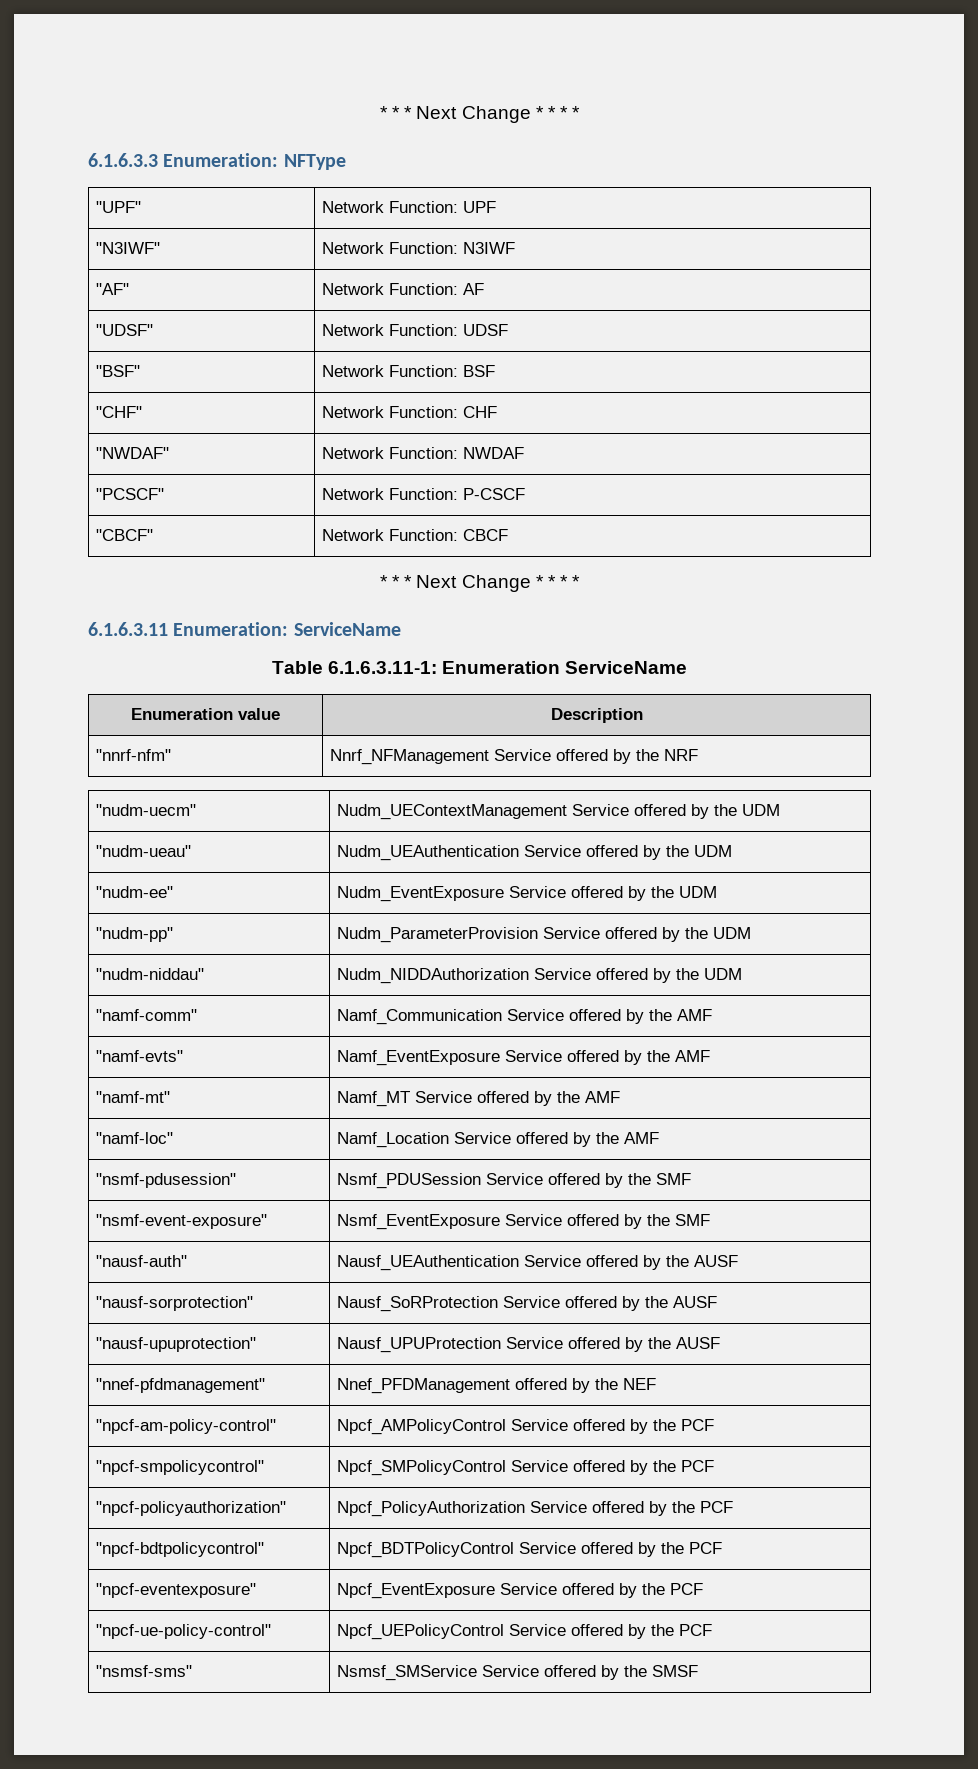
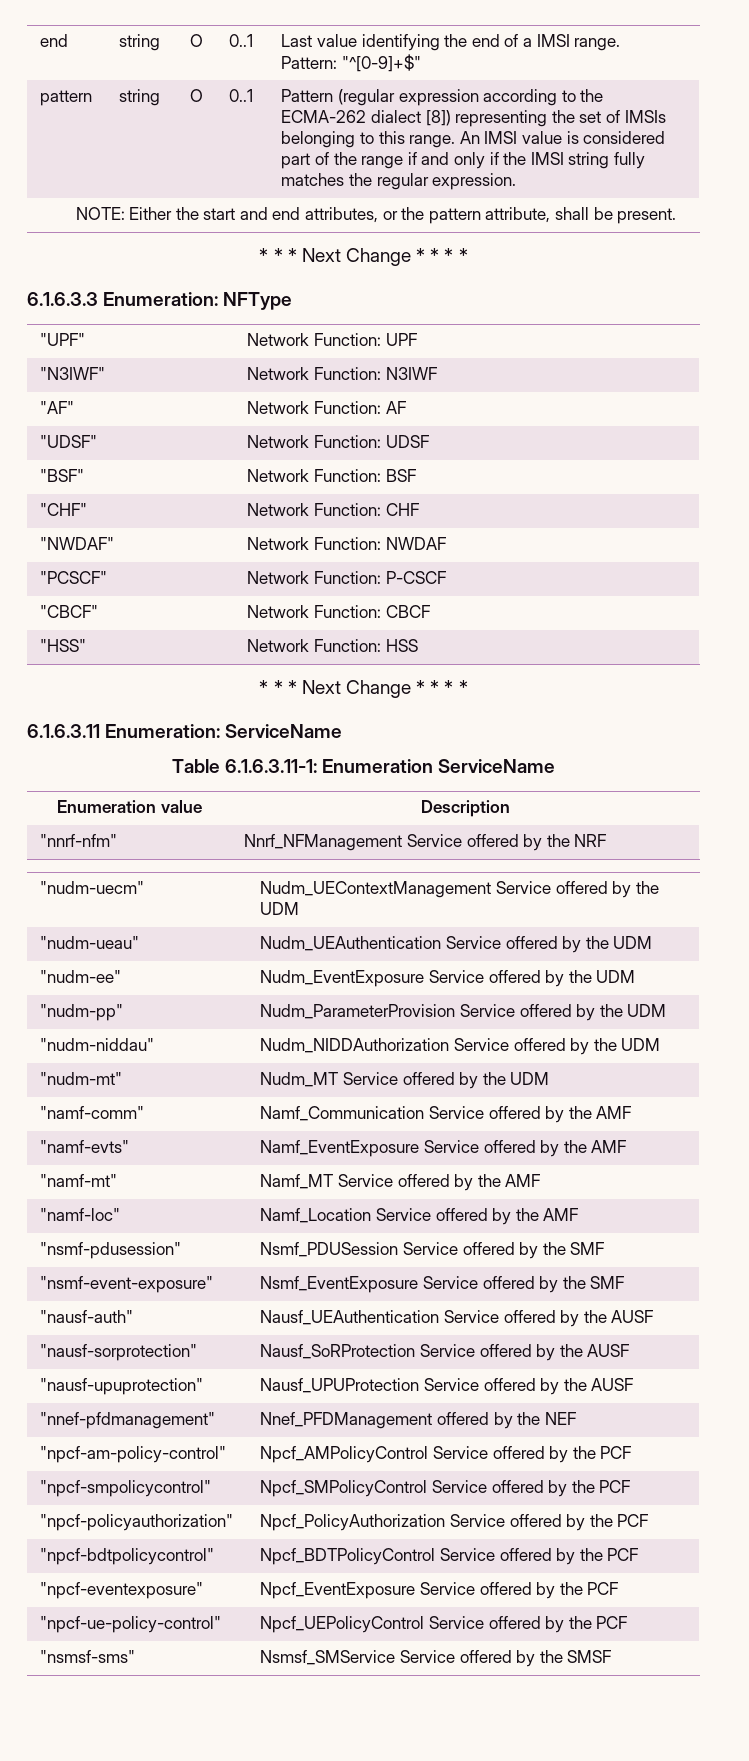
(379, 112) none -> [40,34,69,47] [119,34,161,51] [189,34,203,47] [229,34,254,47] [281,34,621,51] [281,54,422,72] [40,90,93,106] [119,89,161,106] [189,89,203,102] [229,89,254,102] [281,89,604,106] [281,110,666,127] [281,131,666,148] [281,152,645,169] [281,173,517,190] [75,207,677,224] end | string | O | 0..1 | Last value identifying the end of a IMSI range. // Pattern: "^[0-9]+$" // pattern | string | O | 0..1 | Pattern (regular expression according to the ECMA-262 dialect [8]) representing the set of IMSIs belonging to this range. An IMSI value is considered part of the range if and only if the IMSI string fully matches the regular expression. // NOTE: Either the start and end attributes, or the pattern attribute, shall be present. //
(509, 535) none -> [40,639,87,652] [247,639,418,652] // "HSS" | Network Function: HSS
(743, 974) none -> [40,1072,123,1085] [260,1072,550,1089] // "nudm-mt" | Nudm_MT Service offered by the UDM

